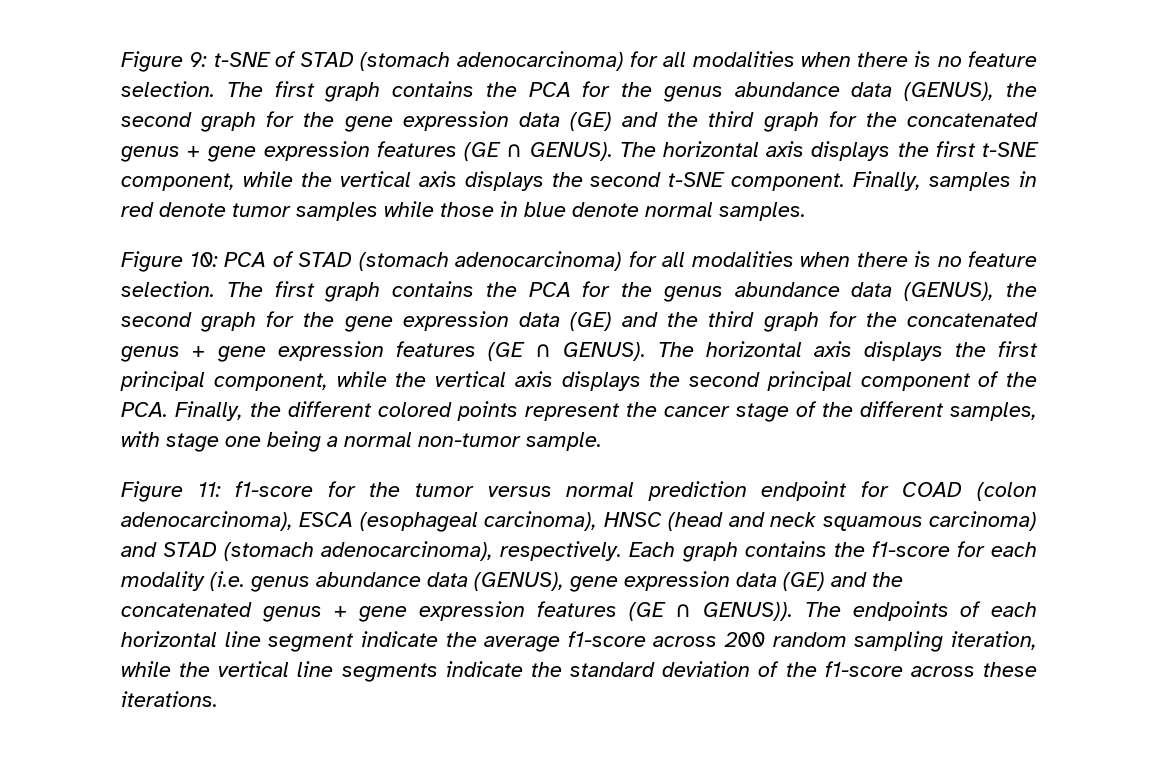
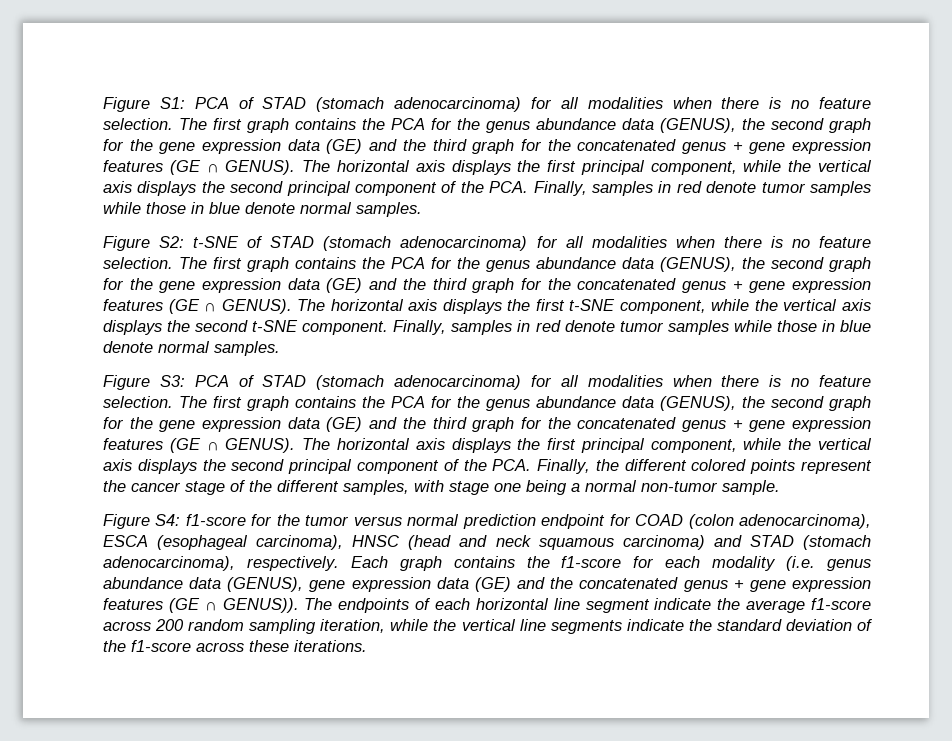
[121,51,208,72] Figure 9: -> [103,97,872,112] [103,118,871,133] [103,139,871,154] [103,160,873,175] [103,181,871,196] [103,202,422,217] [103,236,185,251] Figure S1: PCA of STAD (stomach adenocarcinoma) for all modalities when there is no feature selection. The first graph contains the PCA for the genus abundance data (GENUS), the second graph for the gene expression data (GE) and the third graph for the concatenated genus + gene expression features (GE ∩ GENUS). The horizontal axis displays the first principal component, while the vertical axis displays the second principal component of the PCA. Finally, samples in red denote tumor samples while those in blue denote normal samples. // Figure S2:
[189,252,218,267] 10: -> [159,375,185,387] S3:
[197,482,221,497] 11: -> [155,514,181,526] S4:

